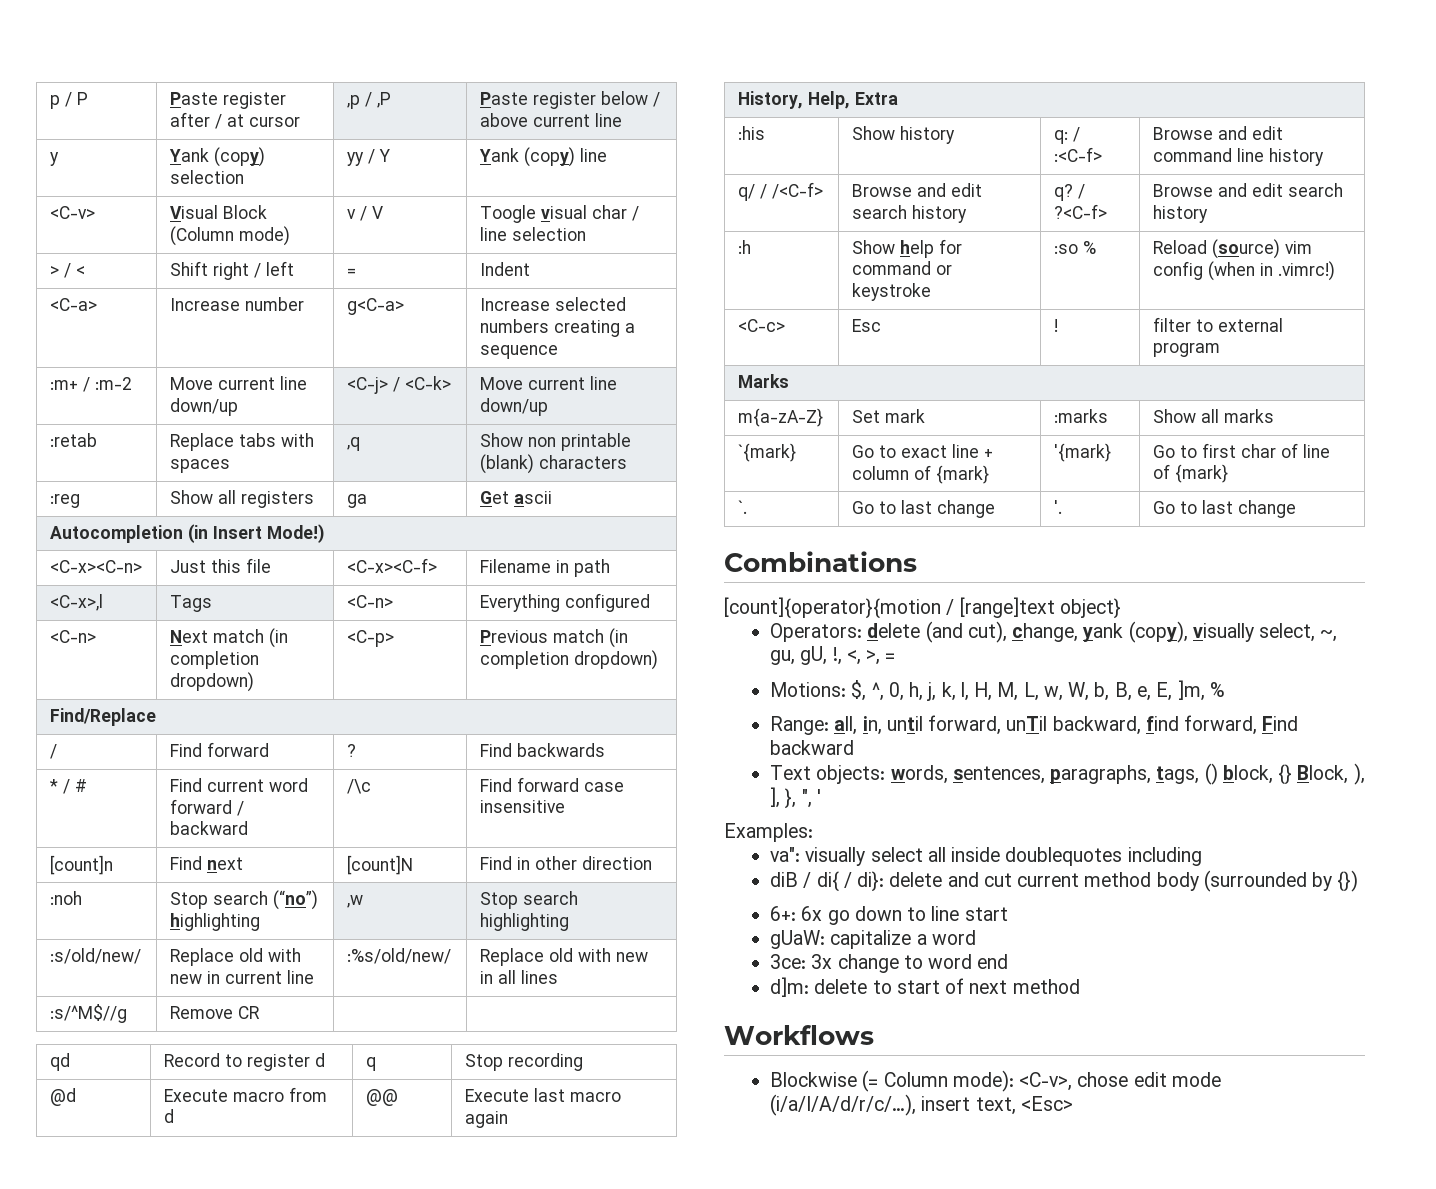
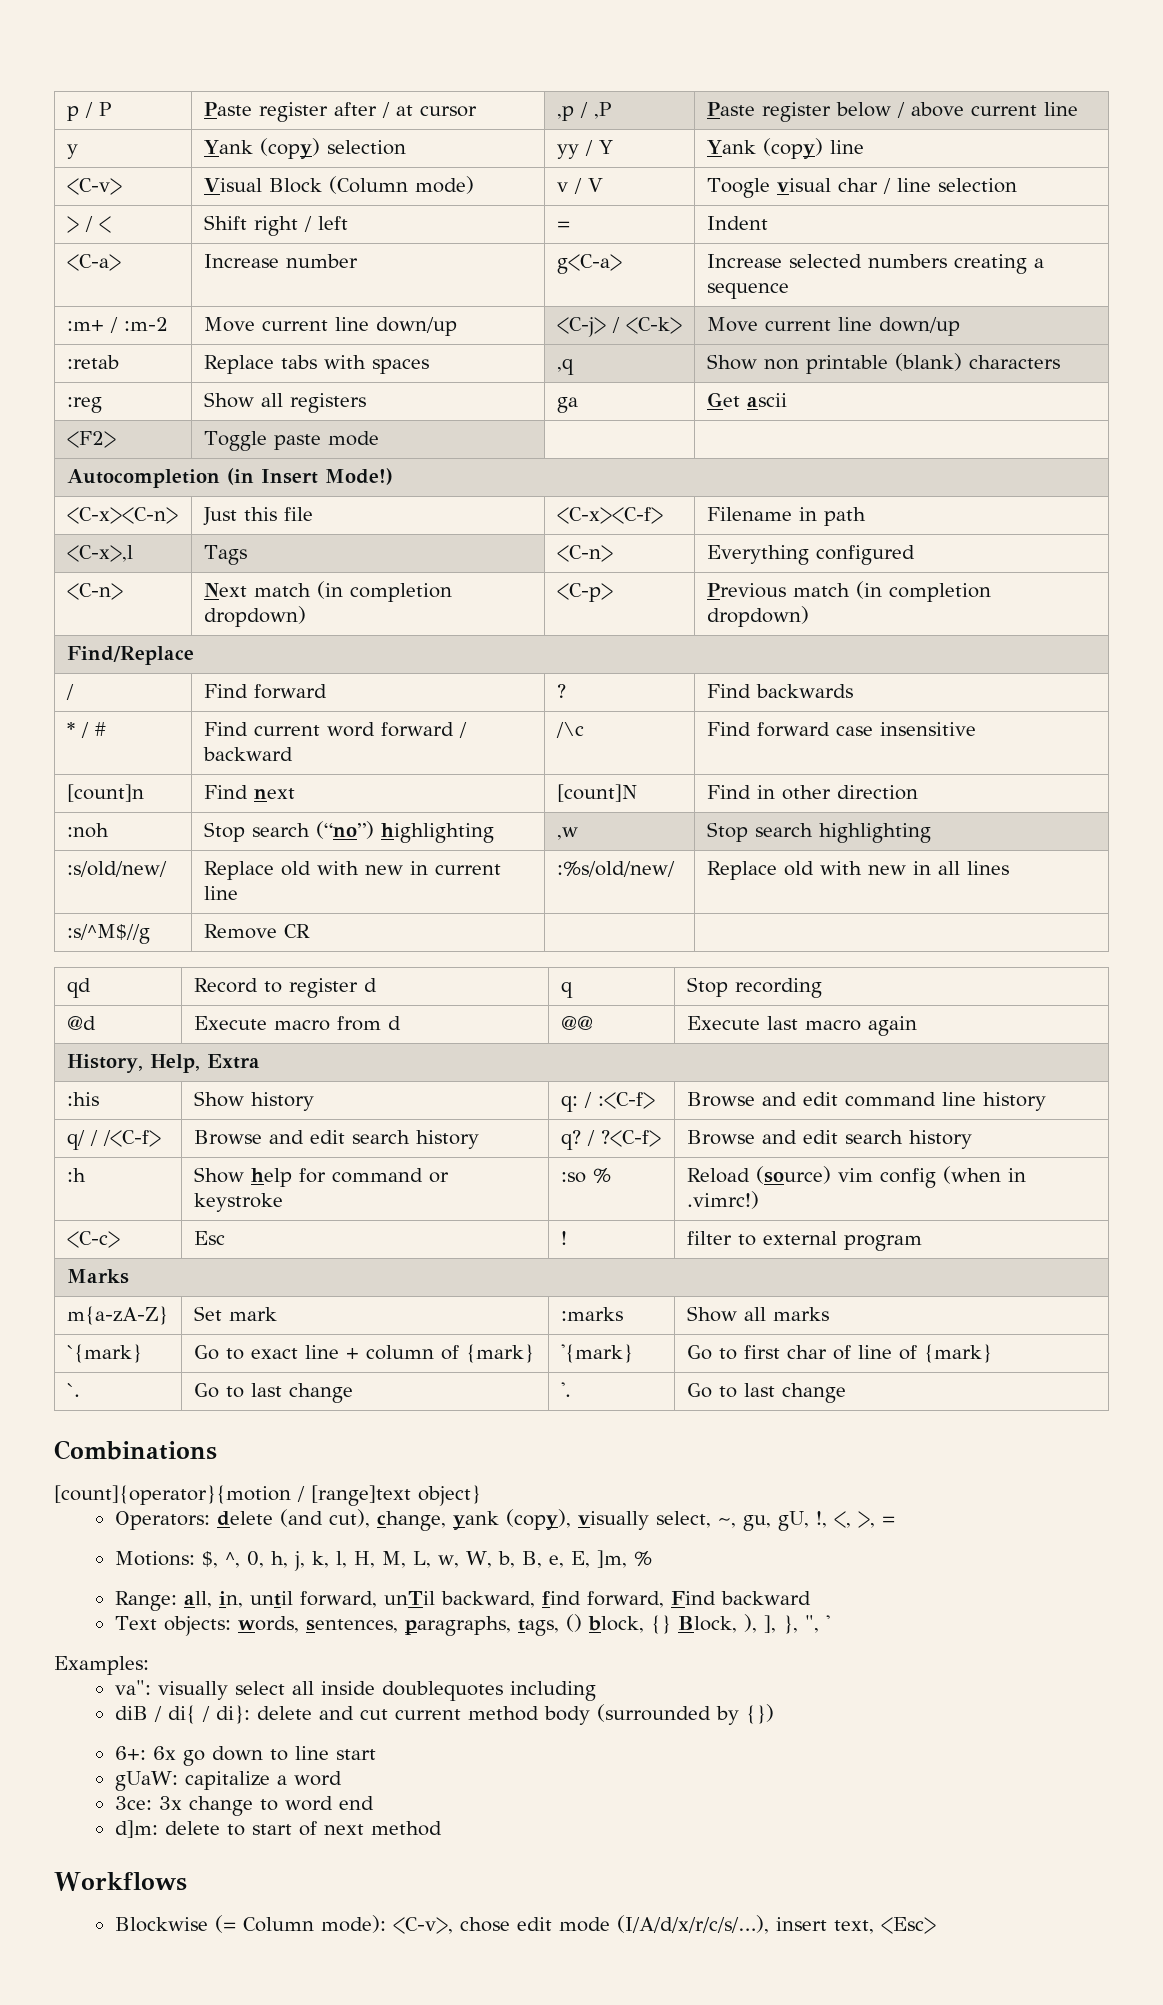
(552, 497) none -> [66,431,116,448] [203,431,379,451] // <F2> | Toggle paste mode | |
[770,1094,917,1116] (i/a/I/A/d/r/c/…), -> [616,1915,769,1934] (I/A/d/x/r/c/s/…),

